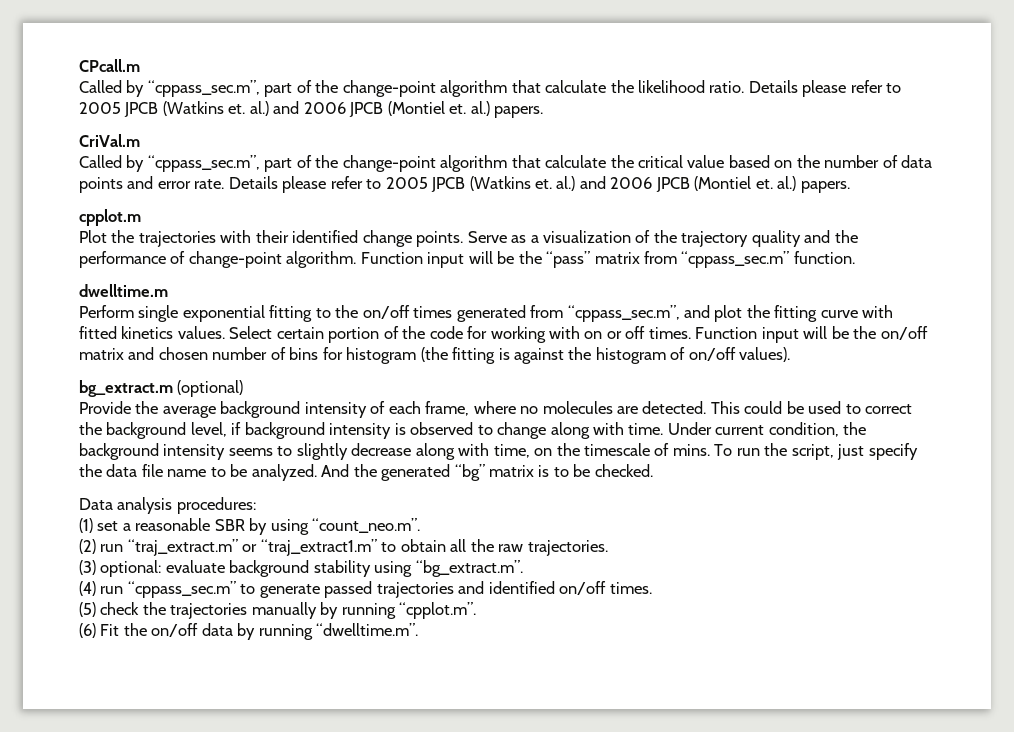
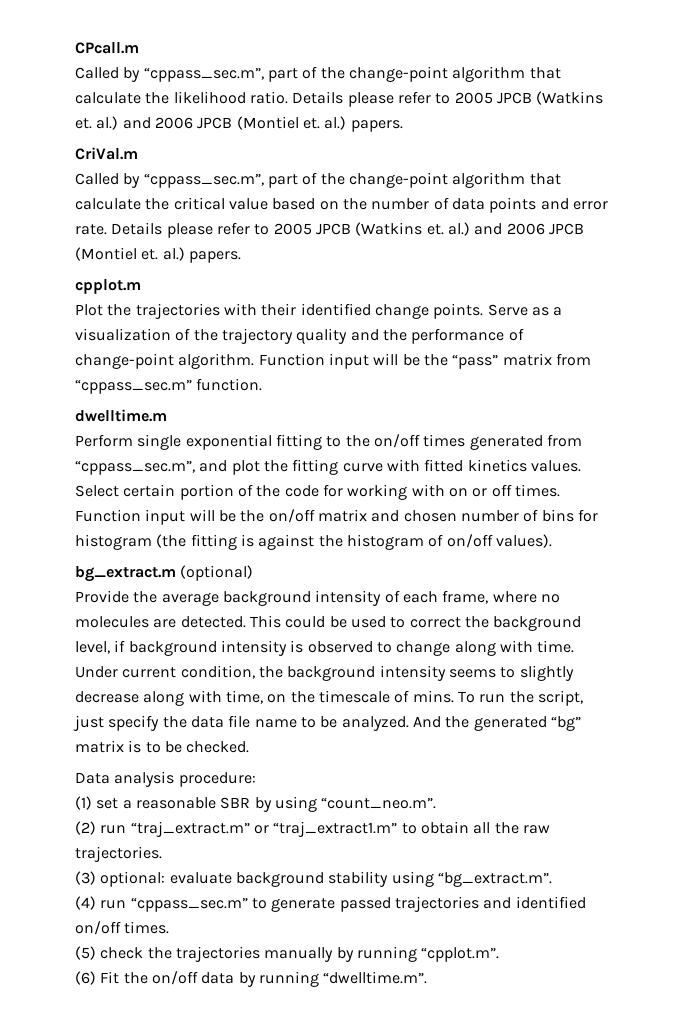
[176,497,256,514] procedures: -> [178,772,256,787] procedure:

